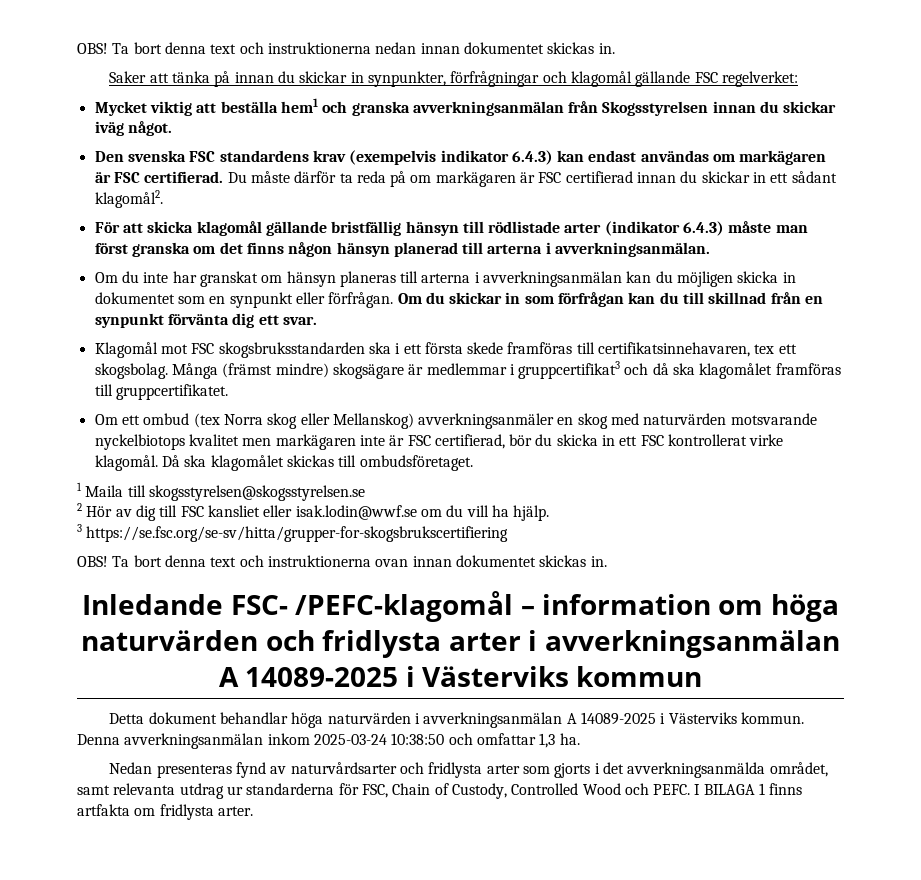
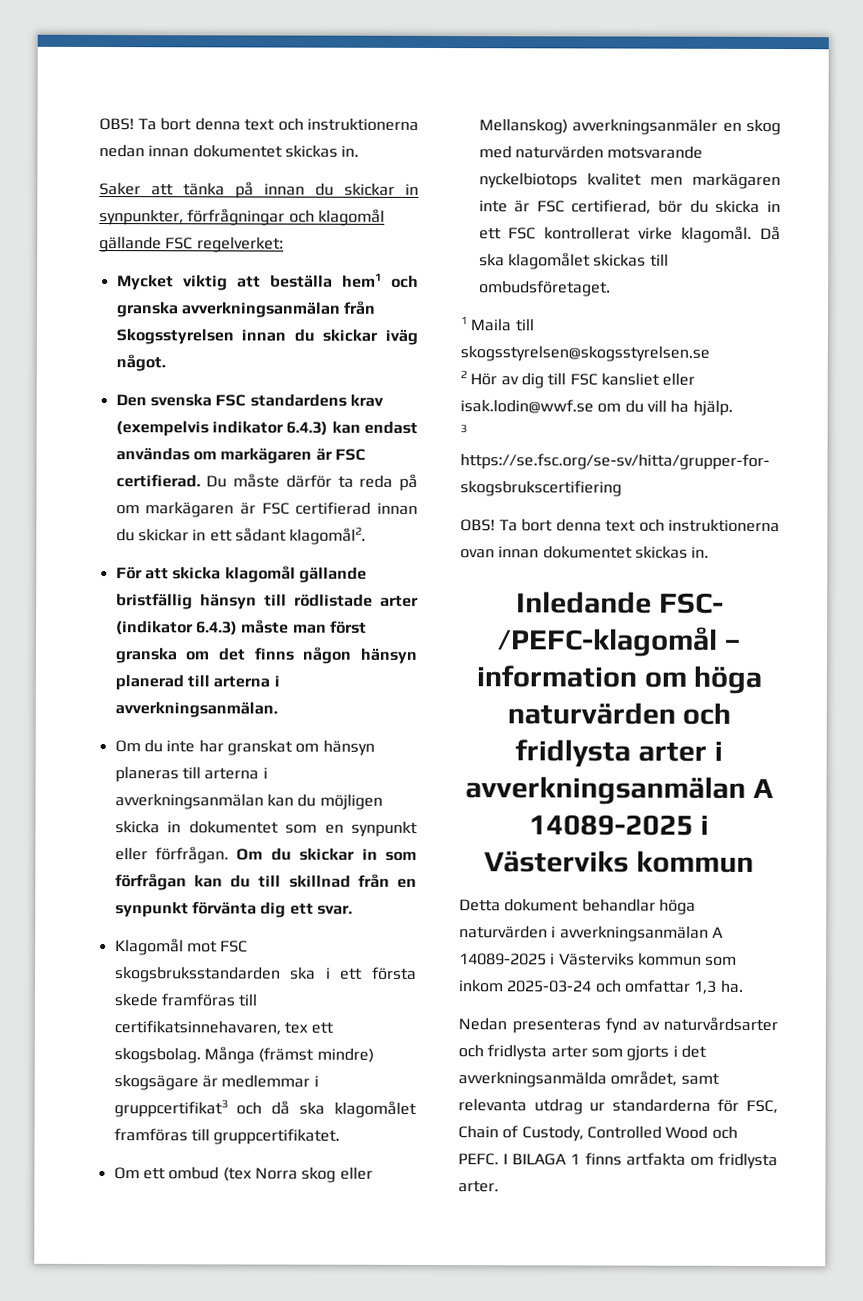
[740,712,804,724] [77,733,264,749] kommun. Denna avverkningsanmälan -> [637,952,738,966] kommun som
[391,733,445,745] 10:38:50 -> (593, 986) none

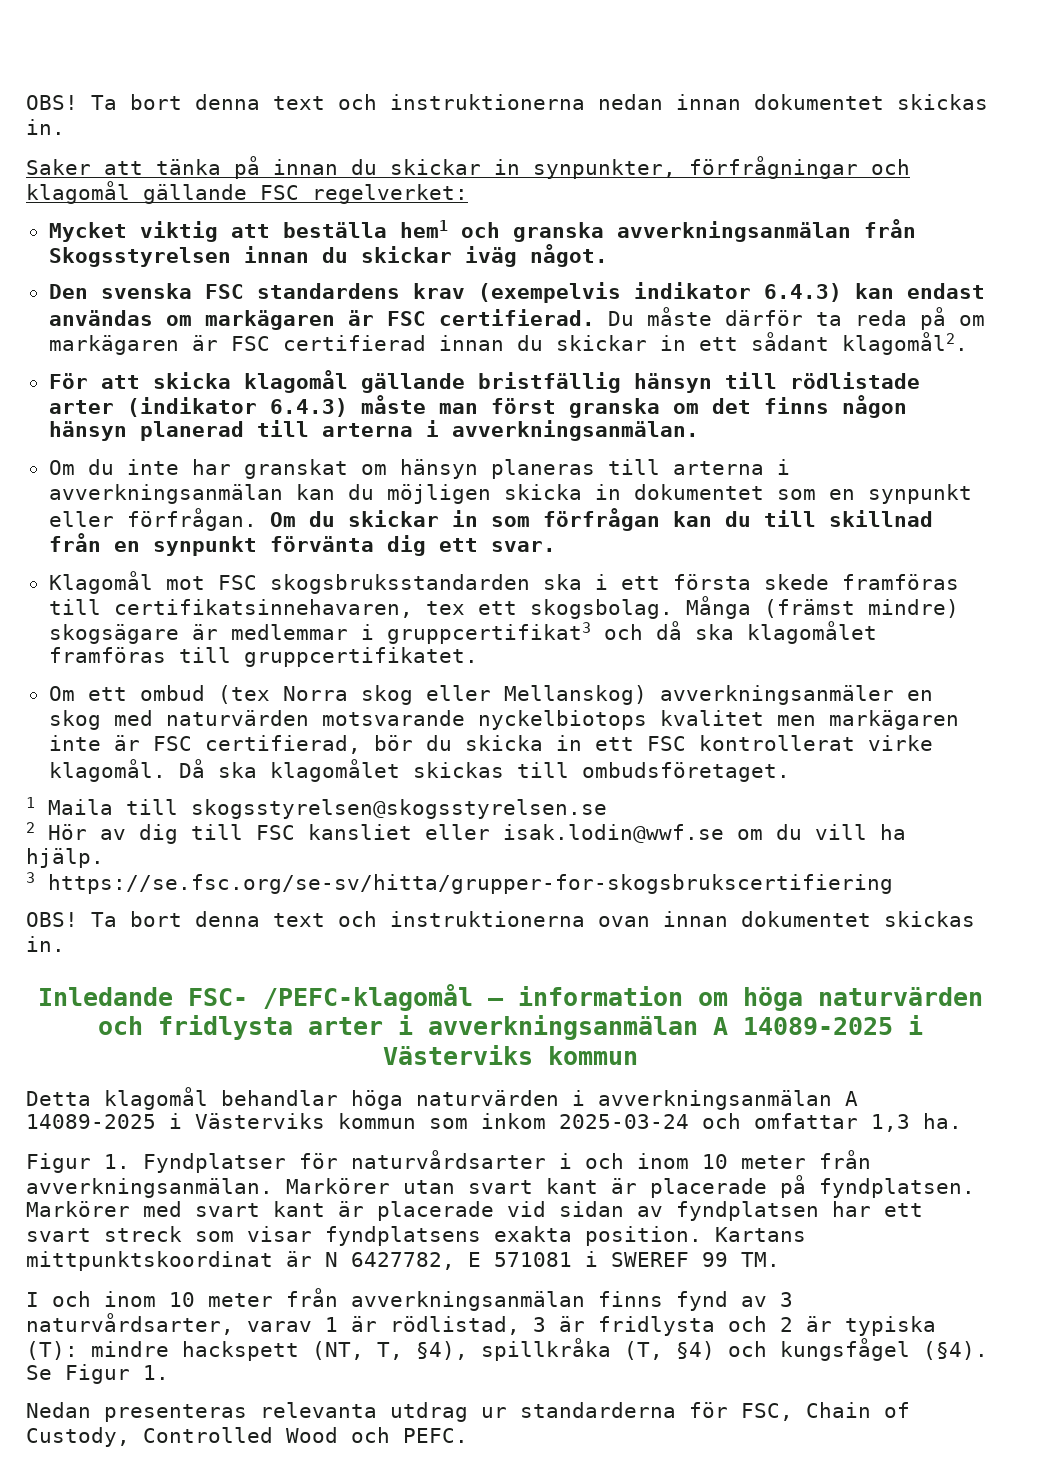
[504,898,580,912] dokument -> [104,1087,208,1110] klagomål
[458,1016,778,1034] [458,1044,707,1061] [458,1070,720,1088] Nedan presenteras fynd av naturvårdsarter och fridlysta arter som gjorts i det avverkningsanmälda området, samt -> [26,1150,871,1173] [26,1175,975,1198] [26,1201,923,1221] [26,1226,806,1246] [26,1251,780,1271] [26,1288,793,1311] [26,1313,936,1336] [26,1338,988,1361] [26,1364,169,1384] [26,1402,247,1422] Figur 1. Fyndplatser för naturvårdsarter i och inom 10 meter från avverkningsanmälan. Markörer utan svart kant är placerade på fyndplatsen. Markörer med svart kant är placerade vid sidan av fyndplatsen har ett svart streck som visar fyndplatsens exakta position. Kartans mittpunktskoordinat är N 6427782, E 571081 i SWEREF 99 TM. // I och inom 10 meter från avverkningsanmälan finns fynd av 3 naturvårdsarter, varav 1 är rödlistad, 3 är fridlysta och 2 är typiska (T): mindre hackspett (NT, T, §4), spillkråka (T, §4) och kungsfågel (§4). Se Figur 1. // Nedan presenteras
[503,1152,778,1170] [458,1180,499,1193] I BILAGA 1 finns artfakta om fridlysta arter. -> (468, 1435) none

